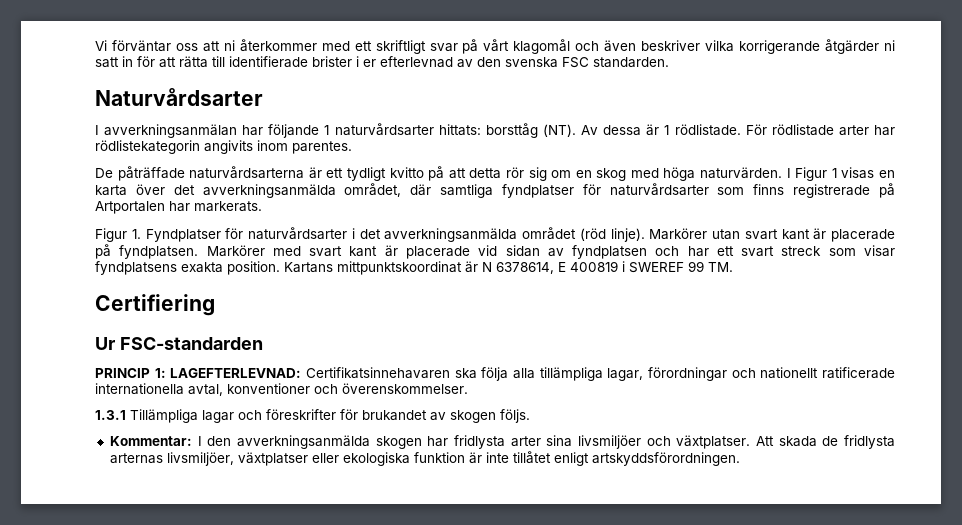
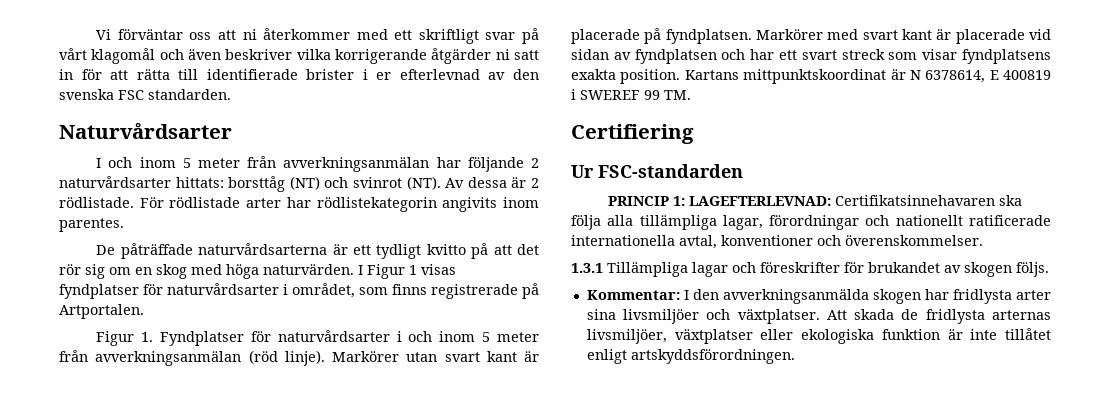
(99, 130) none -> [108,156,277,168] och inom 5 meter från
[324,125,330,135] 1 -> [531,158,539,168] 2
(538, 130) none -> [289,176,402,190] (NT) och svinrot
[664,125,670,135] 1 -> [531,178,540,188] 2
[469,168,502,179] detta -> [517,244,540,255] det
[879,170,895,178] [95,183,494,198] en karta över det avverkningsanmälda området, där samtliga -> (456, 269) none
(709, 189) none -> [283,283,355,298] i området,
[95,201,262,214] Artportalen har markerats. -> [59,304,144,319] Artportalen.
[359,227,576,242] det avverkningsanmälda området -> [408,331,539,342] [59,350,242,366] och inom 5 meter från avverkningsanmälan

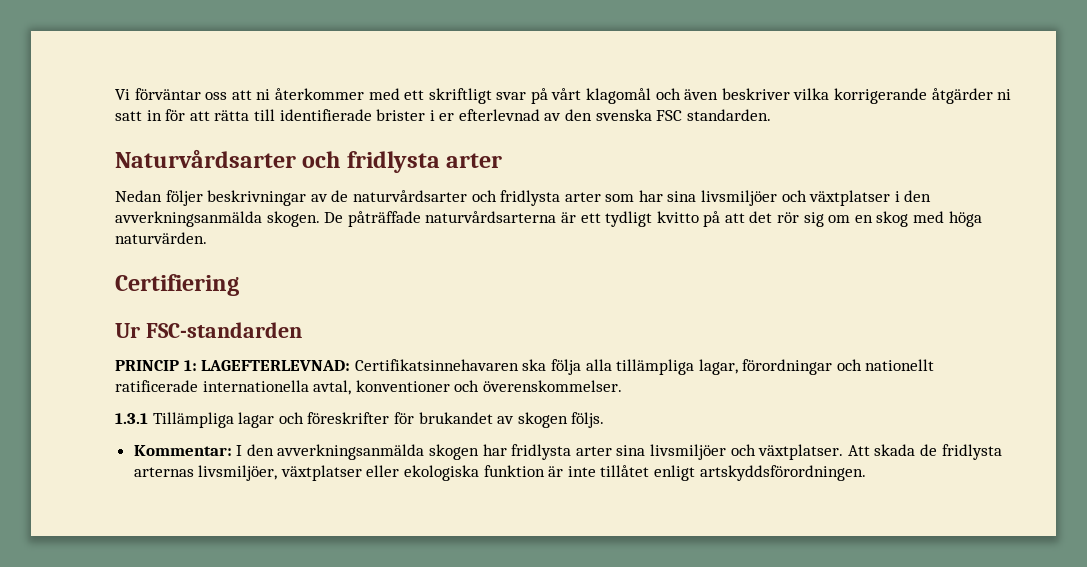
[96,156,539,172] [59,176,540,192] [59,197,539,212] [59,218,124,232] // I och inom 5 meter från avverkningsanmälan har följande 2 naturvårdsarter hittats: borsttåg (NT) och svinrot (NT). Av dessa är 2 rödlistade. För rödlistade arter har rödlistekategorin angivits inom parentes. // -> [302,151,503,173] [115,190,932,206] [115,211,320,227] och fridlysta arter // Nedan följer beskrivningar av de naturvårdsarter och fridlysta arter som har sina livsmiljöer och växtplatser i den avverkningsanmälda skogen.
[358,264,456,279] [59,283,539,299] [59,304,144,319] [96,330,539,346] [59,350,539,366] [571,28,1051,44] [571,49,1051,64] [571,69,1051,84] [571,89,691,100] I Figur 1 visas fyndplatser för naturvårdsarter i området, som finns registrerade på Artportalen. // Figur 1. Fyndplatser för naturvårdsarter i och inom 5 meter från avverkningsanmälan (röd linje). Markörer utan svart kant är placerade på fyndplatsen. Markörer med svart kant är placerade vid sidan av fyndplatsen och har ett svart streck som visar fyndplatsens exakta position. Kartans mittpunktskoordinat är N 6378614, E 400819 i SWEREF 99 TM. -> (207, 238) none

